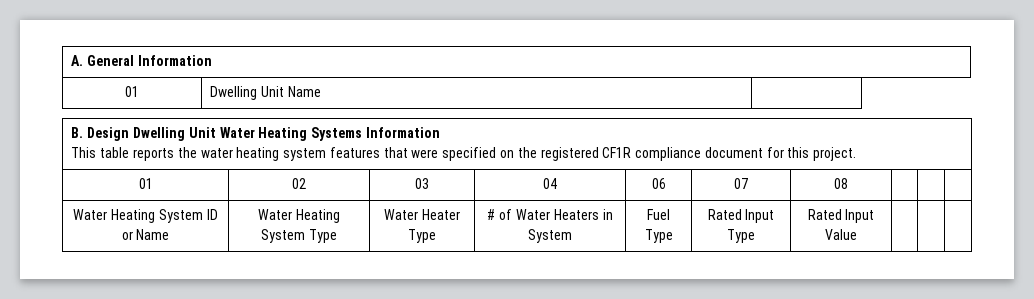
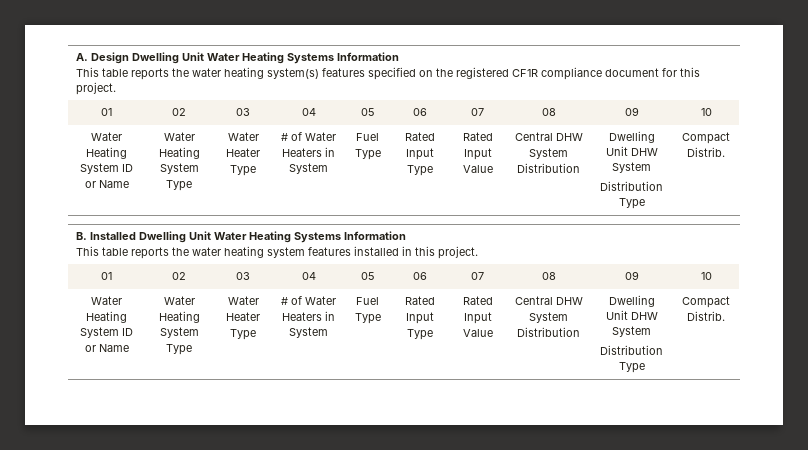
[87,55,212,66] [125,86,139,97] [210,86,321,100] [71,127,84,138] General Information // 01 | Dwelling Unit Name | // B. -> (88, 57) none
[283,147,439,161] system features that were -> [266,68,365,79] system(s) features
[651,178,666,189] [734,178,748,189] [834,178,848,189] | 06 | 07 | 08 | | | -> [360,108,375,116] [412,108,427,116] [471,108,484,116] [541,108,556,116] [624,107,639,116] [700,108,712,116] | 05 | 06 | 07 | 08 | 09 | 10
(857, 234) | | -> [514,132,583,141] [529,148,568,159] [517,163,580,173] [608,131,655,143] [605,146,658,156] [612,162,651,173] [600,181,663,191] [618,198,645,209] [682,132,730,144] [687,147,725,157] [75,231,406,243] [75,246,478,259] [101,272,112,280] [172,272,186,280] [236,272,250,280] [301,272,316,280] [360,272,375,280] [412,272,427,280] [471,272,484,280] [541,272,556,280] [624,271,639,280] [700,272,712,280] [91,296,122,305] [86,311,127,323] [80,327,133,338] [84,344,129,352] [163,296,195,305] [158,311,200,323] [159,327,199,338] [166,344,192,355] [227,296,259,305] [226,312,260,321] [230,329,256,340] [281,296,336,305] [282,311,335,321] [289,327,328,338] [356,297,379,305] [354,313,381,324] [404,296,435,305] [405,312,434,324] [406,329,433,340] [462,296,493,305] [463,312,492,324] [462,329,493,337] [514,296,583,305] [529,312,568,323] [517,327,580,337] [608,295,655,307] [605,310,658,320] [612,326,651,337] [600,345,663,355] [618,362,645,373] [682,296,730,308] [687,311,725,321] Central DHW System Distribution | Dwelling Unit DHW System // Distribution Type | Compact Distrib. // B. Installed Dwelling Unit Water Heating Systems Information // This table reports the water heating system features installed in this project. // 01 | 02 | 03 | 04 | 05 | 06 | 07 | 08 | 09 | 10 // Water Heating System ID or Name | Water Heating System Type | Water Heater Type | # of Water Heaters in System | Fuel Type | Rated Input Type | Rated Input Value | Central DHW System Distribution | Dwelling Unit DHW System // Distribution Type | Compact Distrib.

